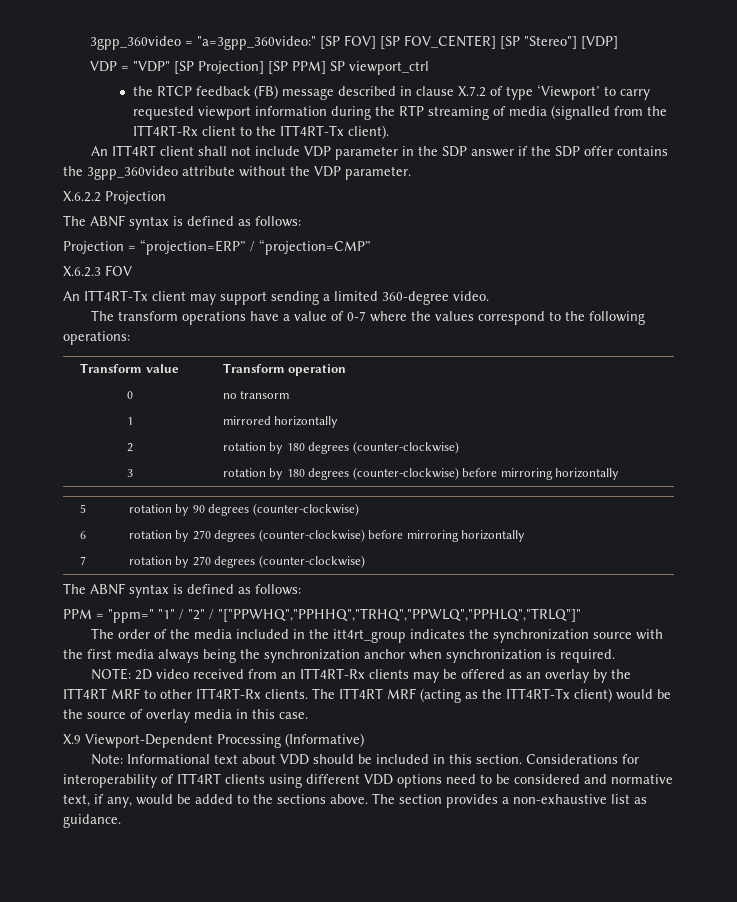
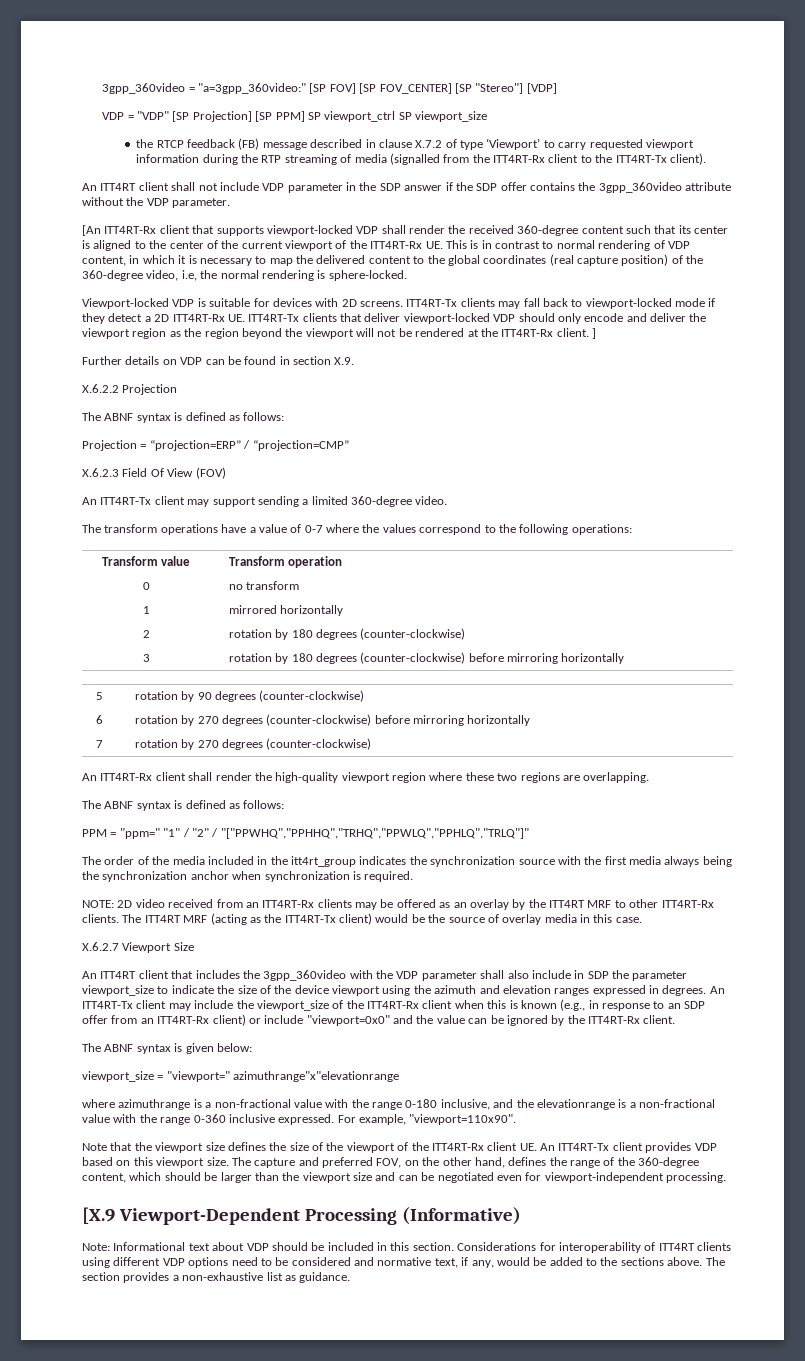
(430, 68) none -> [398,111,488,122] SP viewport_size
(411, 173) none -> [82,225,728,236] [82,240,690,251] [82,254,704,266] [82,270,407,281] [82,298,716,309] [82,313,707,324] [82,328,596,339] [82,356,355,365] // [An ITT4RT-Rx client that supports viewport-locked VDP shall render the received 360-degree content such that its center is aligned to the center of the current viewport of the ITT4RT-Rx UE. This is in contrast to normal rendering of VDP content, in which it is necessary to map the delivered content to the global coordinates (real capture position) of the 360-degree video, i.e, the normal rendering is sphere-locked. // Viewport-locked VDP is suitable for devices with 2D screens. ITT4RT-Tx clients may fall back to viewport-locked mode if they detect a 2D ITT4RT-Rx UE. ITT4RT-Tx clients that deliver viewport-locked VDP should only encode and deliver the viewport region as the region beyond the viewport will not be rendered at the ITT4RT-Rx client. ] // Further details on VDP can be found in section X.9.
[105,265,132,276] FOV -> [122,467,226,479] Field Of View (FOV)
[240,390,290,399] transorm -> [246,581,300,590] transform
(365, 561) none -> [82,772,650,783] // An ITT4RT-Rx client shall render the high-quality viewport region where these two regions are overlapping.
[63,734,81,744] X.9 -> [82,942,194,953] [82,970,688,981] [82,985,725,996] [82,999,706,1011] [82,1014,676,1026] [82,1043,252,1054] [82,1071,400,1082] [82,1099,715,1110] [82,1114,517,1125] [82,1142,717,1153] [82,1157,700,1168] [82,1172,726,1183] [82,1207,115,1224] X.6.2.7 Viewport Size // An ITT4RT client that includes the 3gpp_360video with the VDP parameter shall also include in SDP the parameter viewport_size to indicate the size of the device viewport using the azimuth and elevation ranges expressed in degrees. An ITT4RT-Tx client may include the viewport_size of the ITT4RT-Rx client when this is known (e.g., in response to an SDP offer from an ITT4RT-Rx client) or include "viewport=0x0" and the value can be ignored by the ITT4RT-Rx client. // The ABNF syntax is given below: // viewport_size = "viewport=" azimuthrange"x"elevationrange // where azimuthrange is a non-fractional value with the range 0-180 inclusive, and the elevationrange is a non-fractional value with the range 0-360 inclusive expressed. For example, "viewport=110x90". // Note that the viewport size defines the size of the viewport of the ITT4RT-Rx client UE. An ITT4RT-Tx client provides VDP based on this viewport size. The capture and preferred FOV, on the other hand, defines the range of the 360-degree content, which should be larger than the viewport size and can be negotiated even for viewport-independent processing. // [X.9
[280,754,310,765] VDD -> [246,1243,269,1251] VDP
[364,774,393,785] VDD -> [162,1258,185,1266] VDP

